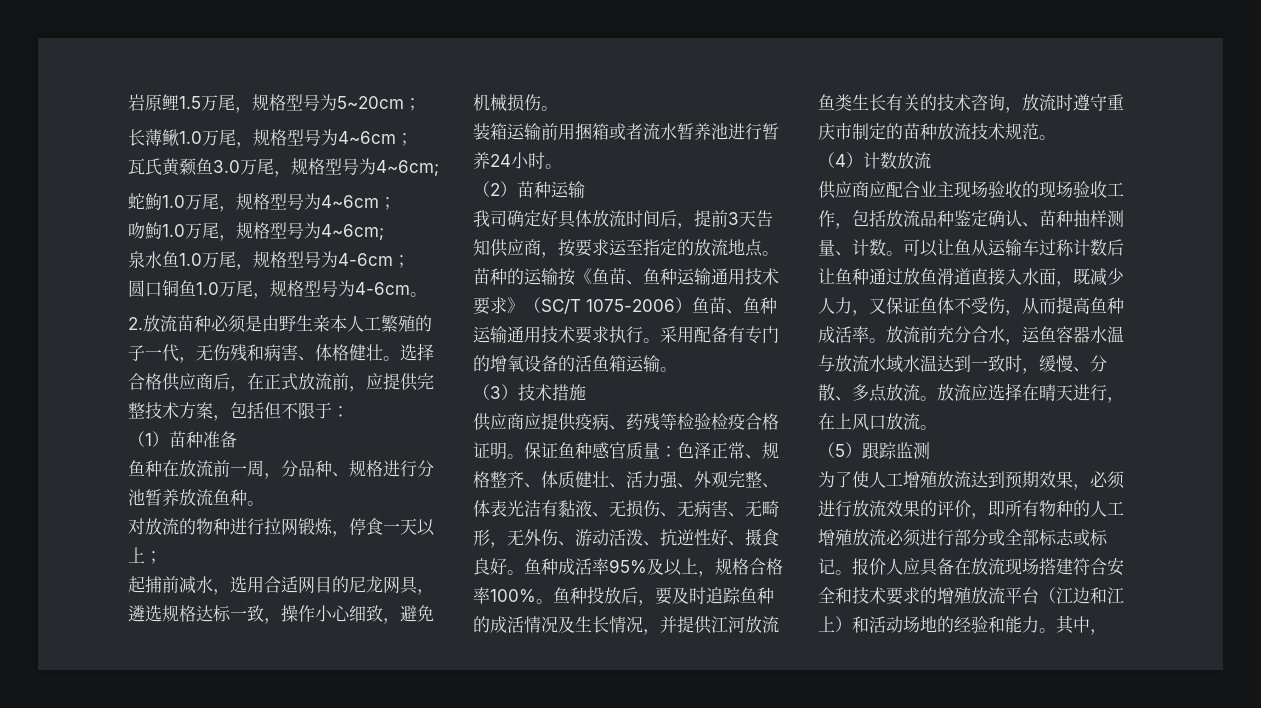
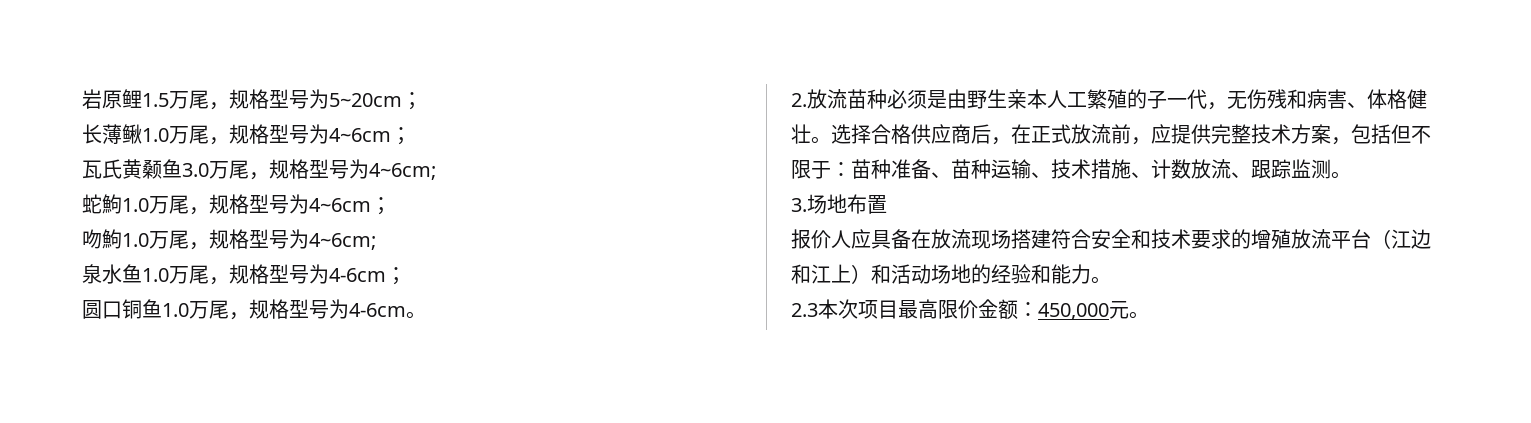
[128,431,169,447] // （1） -> (851, 169) none
[128,460,434,479] [128,489,264,506] [128,518,435,537] [128,547,162,564] [128,576,434,595] [128,605,434,624] [473,94,558,112] [473,123,779,140] [473,152,562,169] [473,181,585,198] [473,210,773,229] [473,239,779,258] [473,268,779,286] [473,297,777,315] [473,326,779,344] [473,355,677,372] [473,384,586,401] [473,413,779,431] [473,442,779,460] [473,471,779,489] [473,500,779,518] [473,529,779,548] [473,558,783,577] [473,586,774,606] [473,616,779,635] [818,94,1124,113] [818,123,1056,140] [818,152,931,169] [818,181,1124,199] [818,210,1124,229] [818,239,1124,257] [818,268,1124,287] [818,297,1124,316] [818,325,1124,345] [818,355,1107,374] [818,383,1124,403] [818,413,937,431] [818,442,930,459] [818,471,1125,490] [818,500,1124,519] [818,529,1108,547] [818,558,852,575] // 鱼种在放流前一周，分品种、规格进行分池暂养放流鱼种。 // 对放流的物种进行拉网锻炼，停食一天以上； // 起捕前减水，选用合适网目的尼龙网具，遴选规格达标一致，操作小心细致，避免机械损伤。 // 装箱运输前用捆箱或者流水暂养池进行暂养24小时。 // （2）苗种运输 // 我司确定好具体放流时间后，提前3天告知供应商，按要求运至指定的放流地点。苗种的运输按《鱼苗、鱼种运输通用技术要求》（SC/T 1075-2006）鱼苗、鱼种运输通用技术要求执行。采用配备有专门的增氧设备的活鱼箱运输。 // （3）技术措施 // 供应商应提供疫病、药残等检验检疫合格证明。保证鱼种感官质量：色泽正常、规格整齐、体质健壮、活力强、外观完整、体表光洁有黏液、无损伤、无病害、无畸形，无外伤、游动活泼、抗逆性好、摄食良好。鱼种成活率95%及以上，规格合格率100%。鱼种投放后，要及时追踪鱼种的成活情况及生长情况，并提供江河放流鱼类生长有关的技术咨询，放流时遵守重庆市制定的苗种放流技术规范。 // （4）计数放流 // 供应商应配合业主现场验收的现场验收工作，包括放流品种鉴定确认、苗种抽样测量、计数。可以让鱼从运输车过称计数后让鱼种通过放鱼滑道直接入水面，既减少人力，又保证鱼体不受伤，从而提高鱼种成活率。放流前充分合水，运鱼容器水温与放流水域水温达到一致时，缓慢、分散、多点放流。放流应选择在晴天进行，在上风口放流。 // （5）跟踪监测 // 为了使人工增殖放流达到预期效果，必须进行放流效果的评价，即所有物种的人工增殖放流必须进行部分或全部标志或标记。 -> [931,159,1351,179] [791,194,887,214] 、苗种运输、技术措施、计数放流、跟踪监测。 // 3.场地布置 //
[1056,615,1107,635] 其中， -> [791,299,1149,320] // 2.3本次项目最高限价金额：450,000元。

